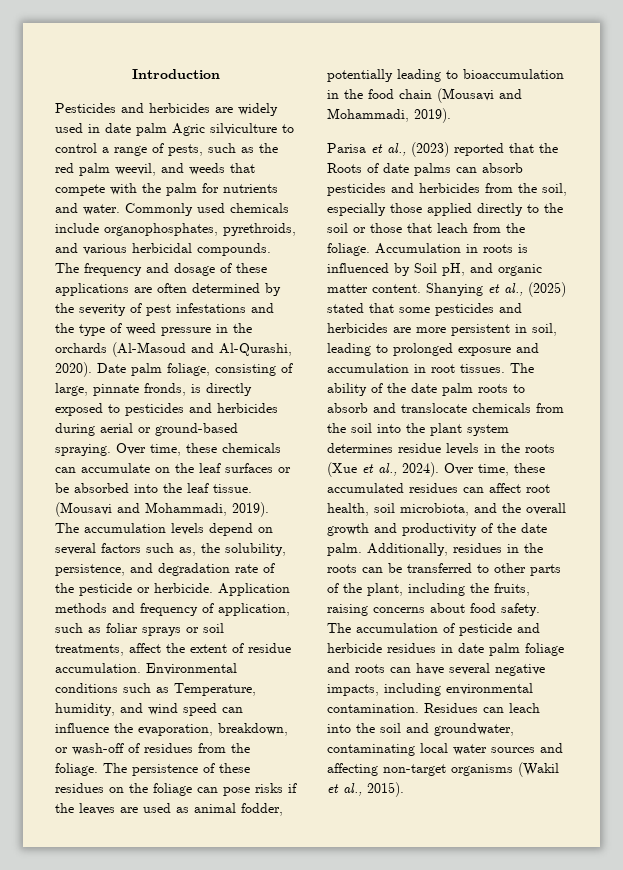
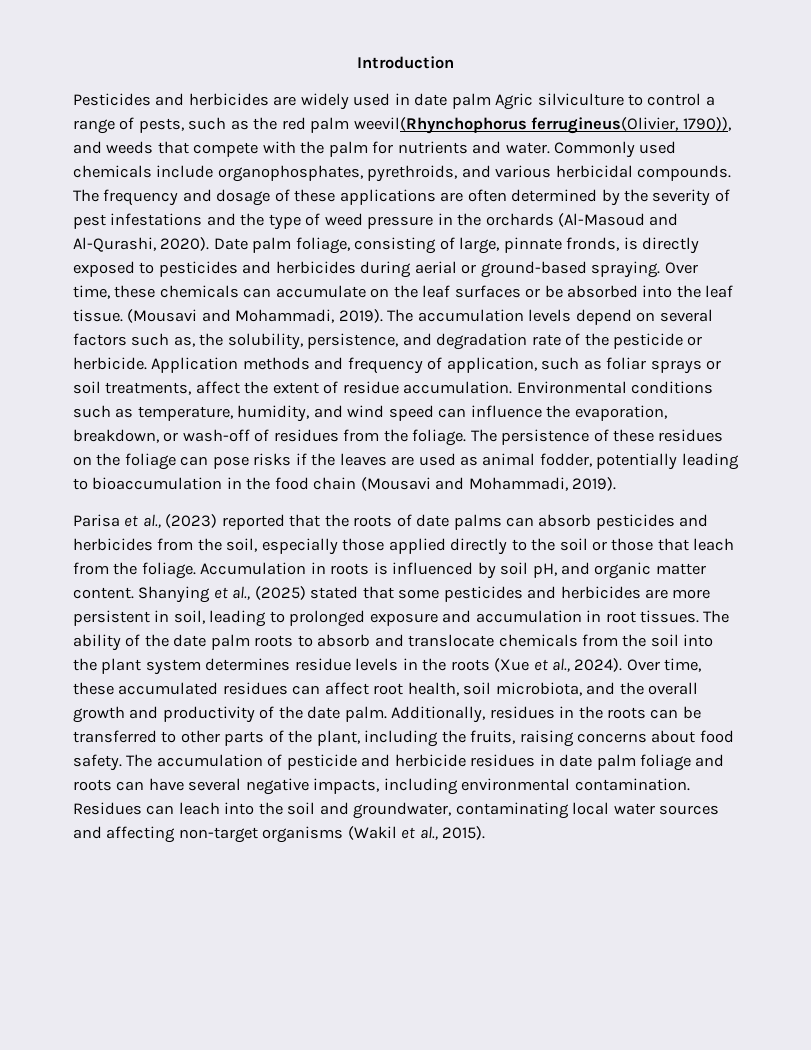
[115,163,156,176] weevil, -> [353,117,731,134] weevil(Rhynchophorus ferrugineus(Olivier, 1790)),
[174,683,256,696] Temperature, -> [137,406,233,421] temperature,
[327,163,362,173] Roots -> [353,515,393,527] roots
[414,263,437,273] Soil -> [500,562,529,575] soil

